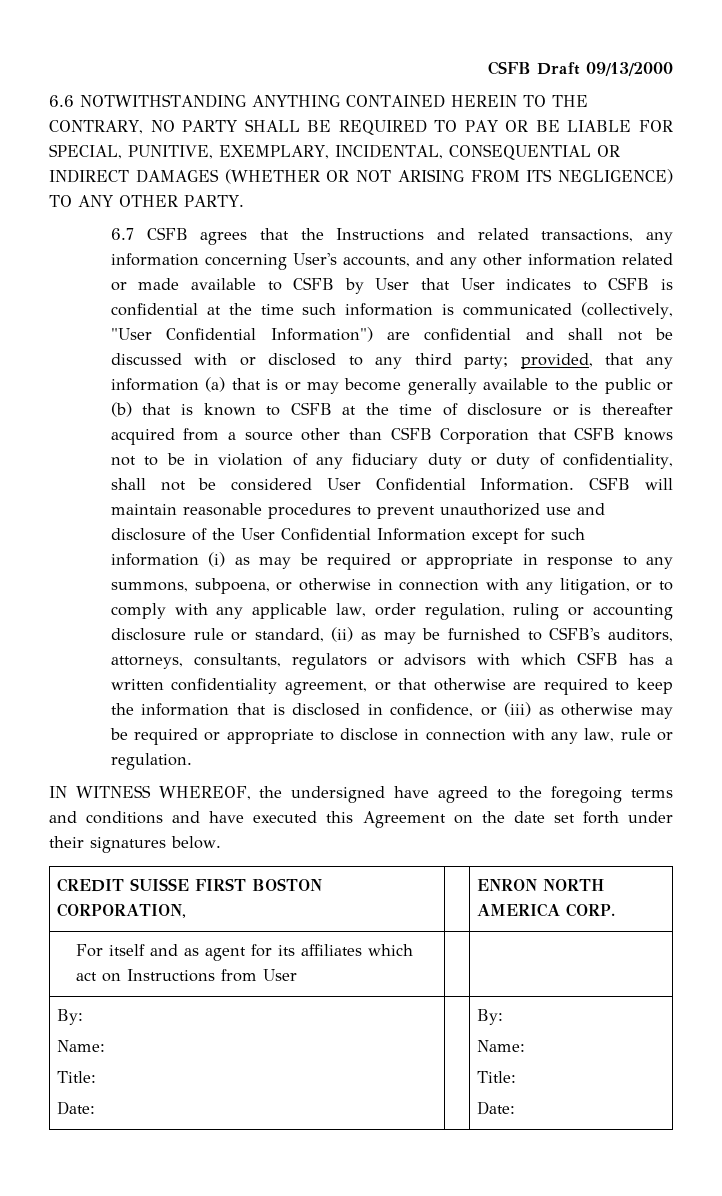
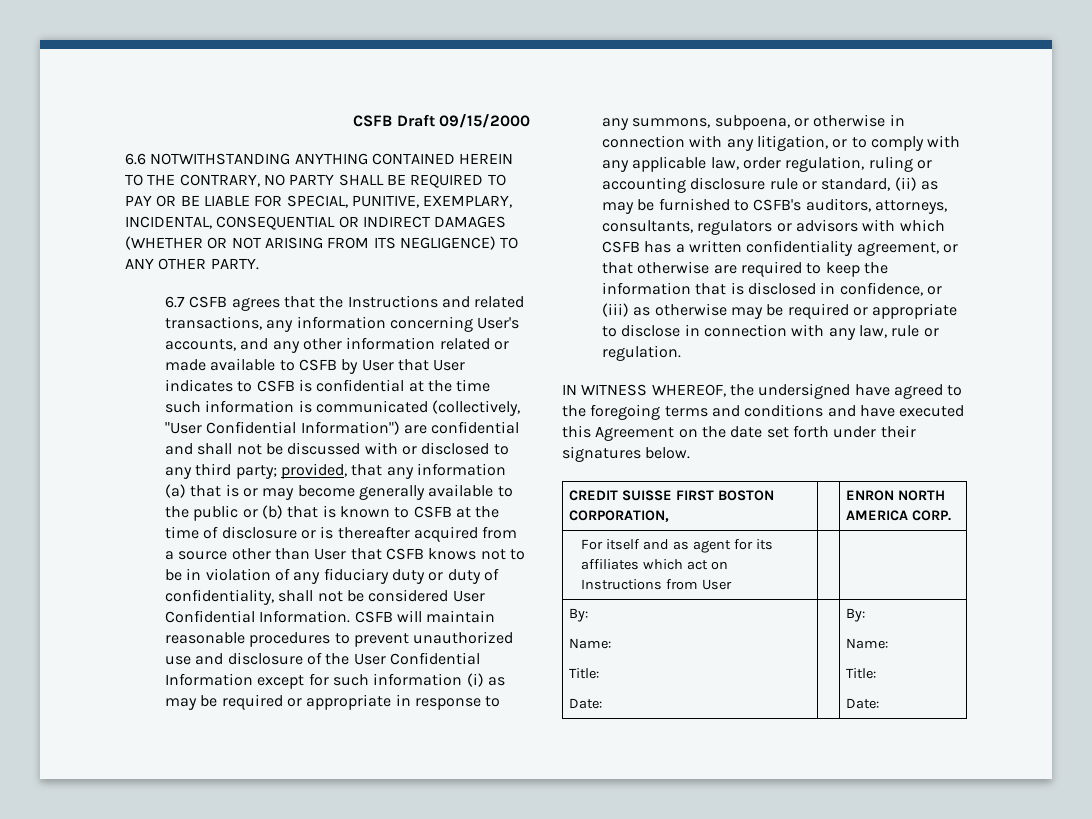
[586,62,673,76] 09/13/2000 -> [439,114,530,128] 09/15/2000
[390,427,530,444] CSFB Corporation -> [314,548,347,560] User

